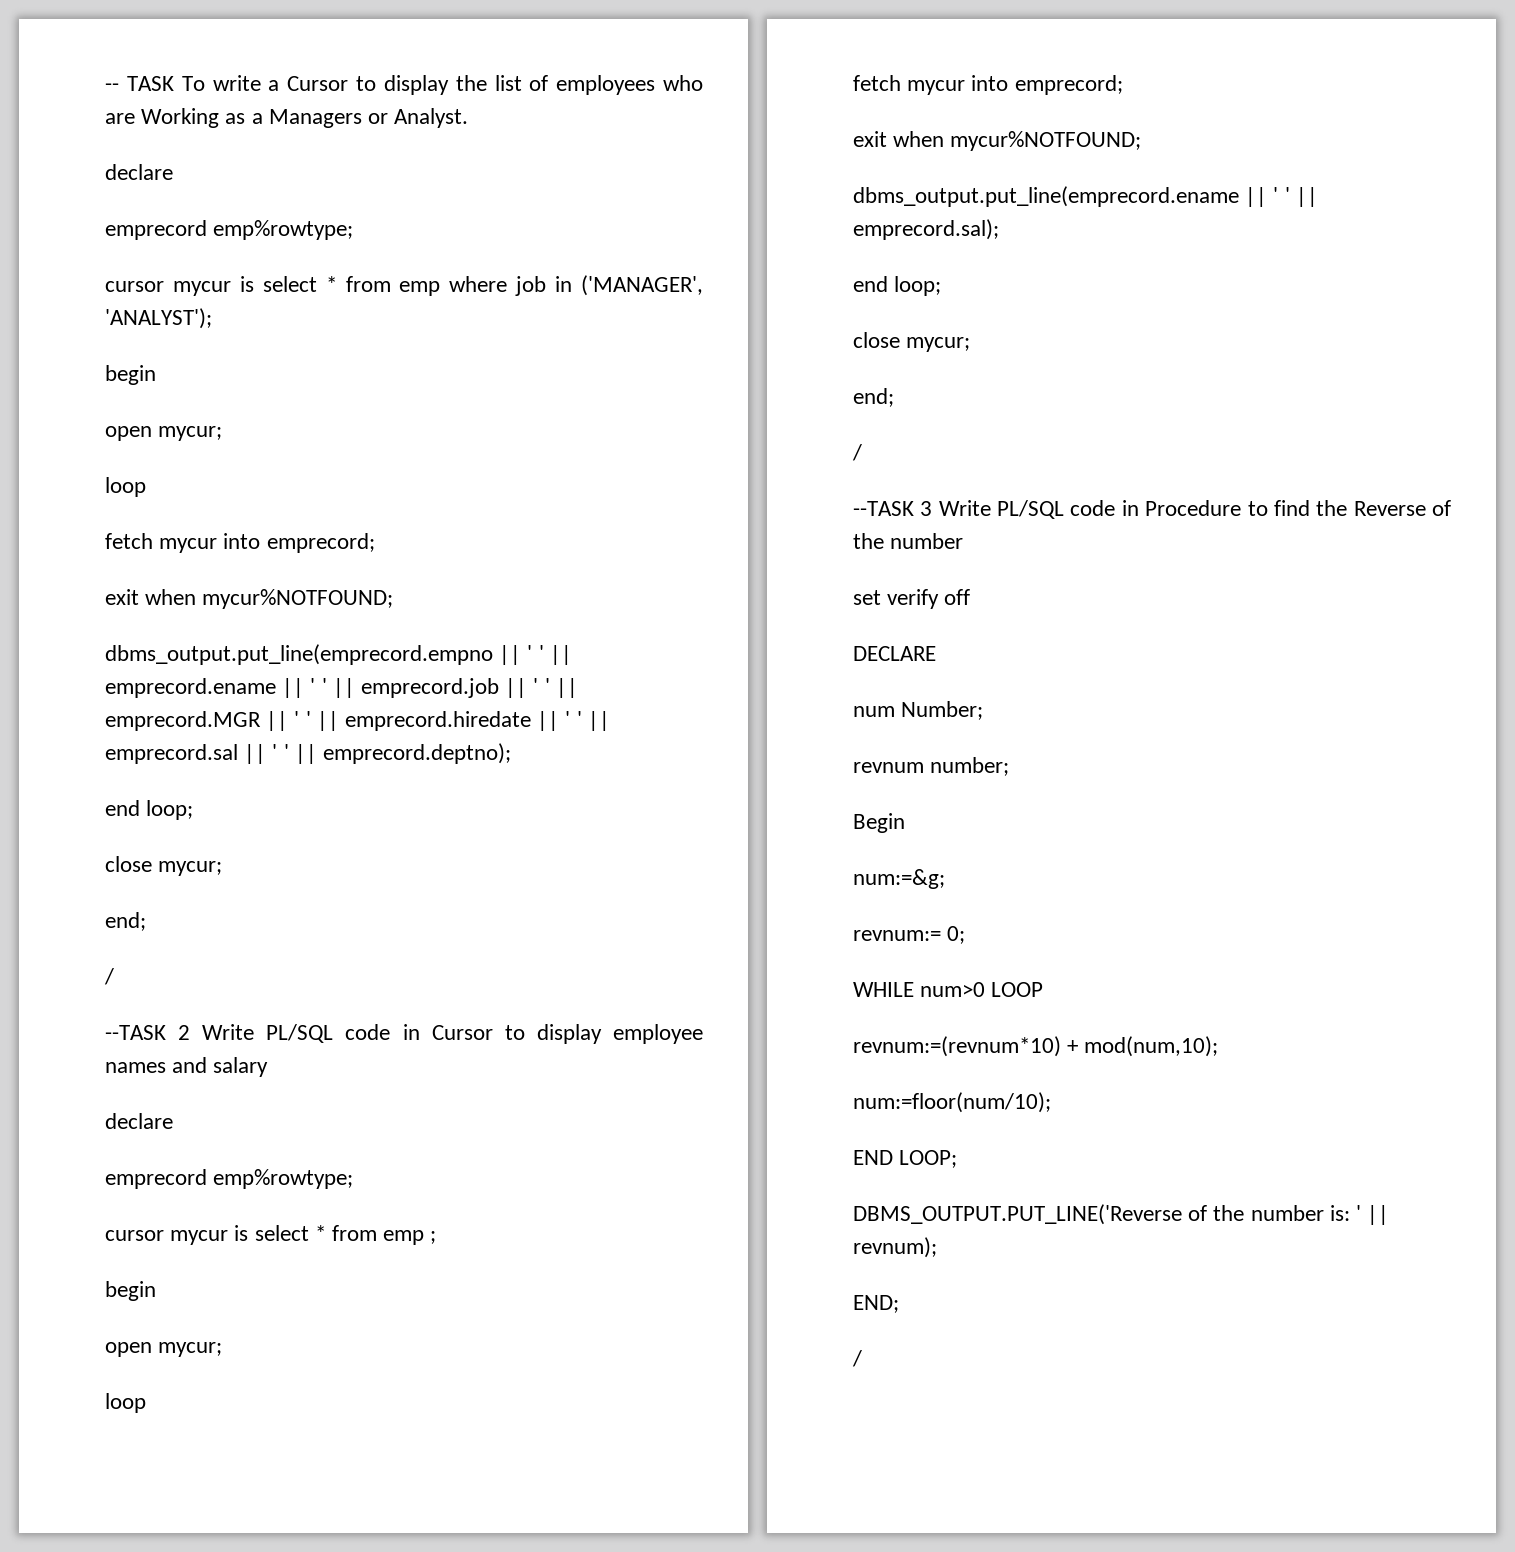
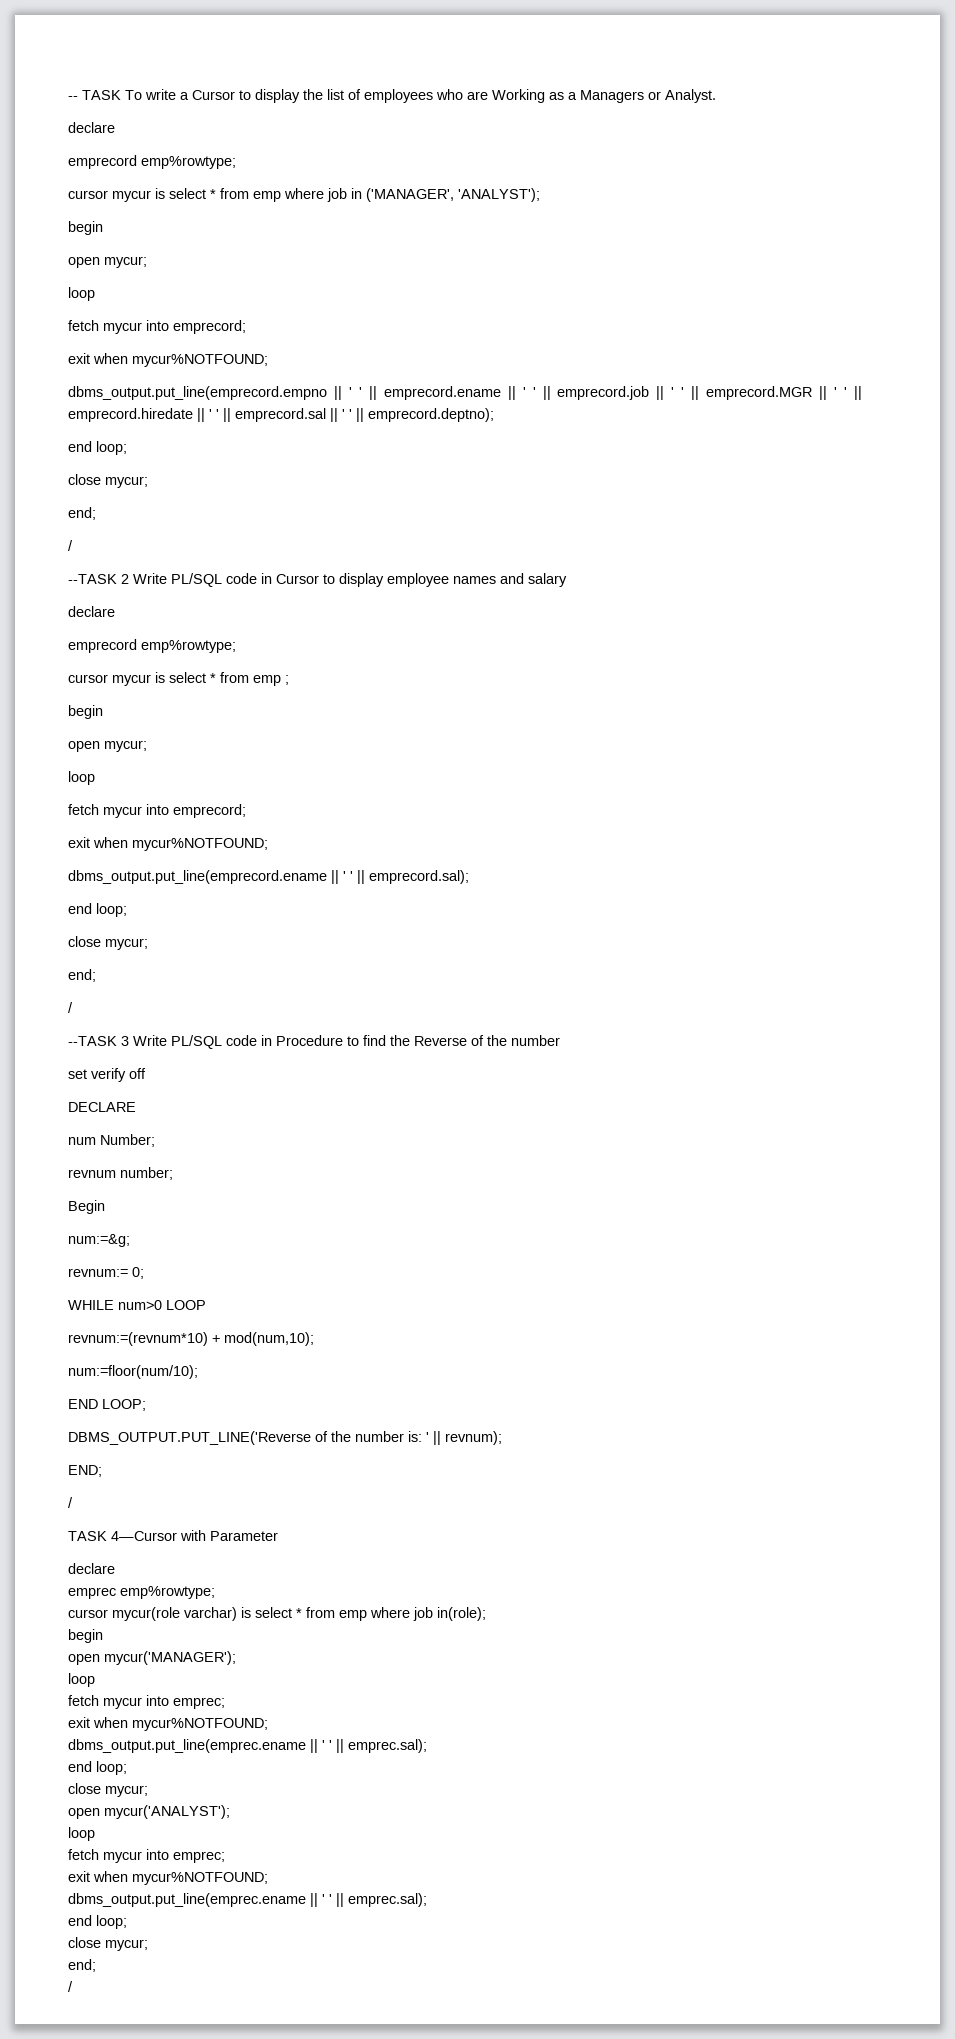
(862, 1358) none -> [68,1530,278,1541] [68,1563,115,1574] [68,1586,215,1599] [68,1607,486,1621] [68,1629,103,1643] [68,1651,236,1665] [68,1673,95,1687] [68,1695,225,1709] [68,1717,268,1731] [68,1739,427,1753] [68,1761,127,1775] [68,1783,148,1797] [68,1805,230,1819] [68,1827,95,1841] [68,1849,225,1863] [68,1871,268,1885] [68,1893,427,1907] [68,1915,127,1929] [68,1937,148,1951] [68,1959,96,1972] [68,1981,73,1992] // TASK 4—Cursor with Parameter // declare // emprec emp%rowtype; // cursor mycur(role varchar) is select * from emp where job in(role); // begin // open mycur('MANAGER'); // loop // fetch mycur into emprec; // exit when mycur%NOTFOUND; // dbms_output.put_line(emprec.ename || ' ' || emprec.sal); // end loop; // close mycur; // open mycur('ANALYST'); // loop // fetch mycur into emprec; // exit when mycur%NOTFOUND; // dbms_output.put_line(emprec.ename || ' ' || emprec.sal); // end loop; // close mycur; // end; // /

